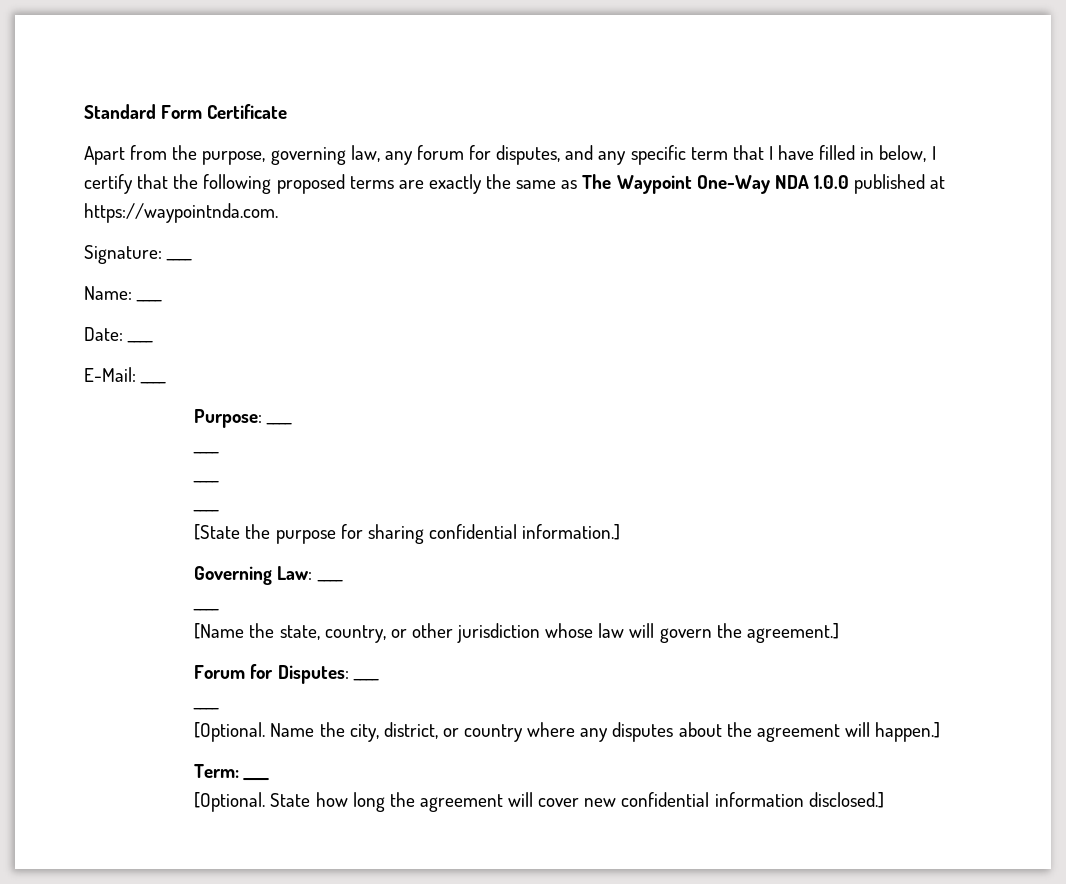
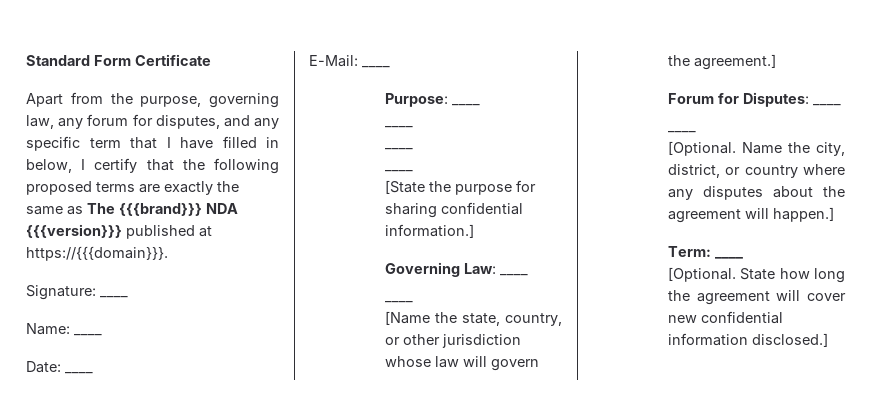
[616,175,849,194] Waypoint One-Way NDA 1.0.0 -> [119,203,238,216] [26,224,122,238] {{{brand}}} NDA {{{version}}}
[84,203,278,223] https://waypointnda.com. -> [26,246,168,261] https://{{{domain}}}.

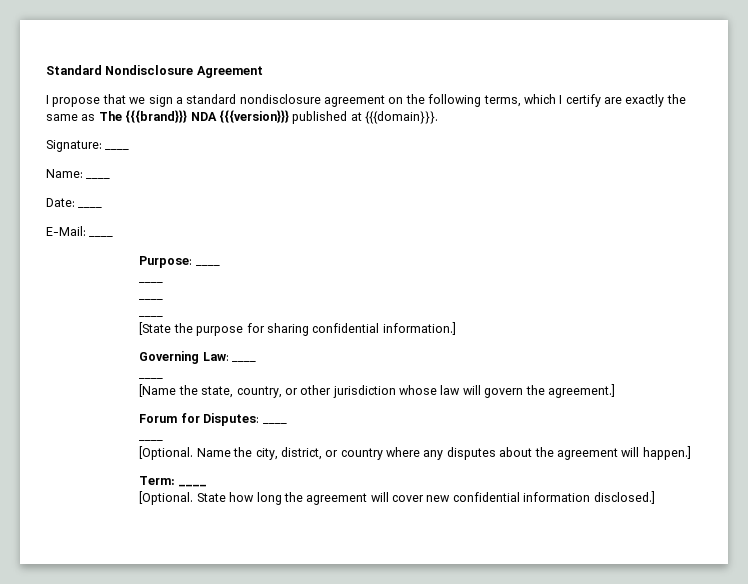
[94,54,211,66] [26,92,279,108] [26,114,279,129] [26,136,279,151] [26,158,279,174] [26,181,135,195] Form Certificate // Apart from the purpose, governing law, any forum for disputes, and any specific term that I have filled in below, I certify that the following proposed terms -> [105,65,263,78] [46,94,601,107] Nondisclosure Agreement // I propose that we sign a standard nondisclosure agreement on the following terms, which I certify
[26,246,168,261] https://{{{domain}}}. -> [365,111,438,124] {{{domain}}}.

